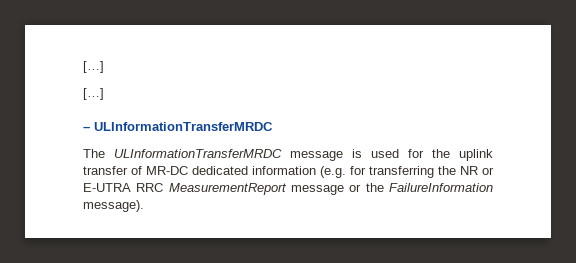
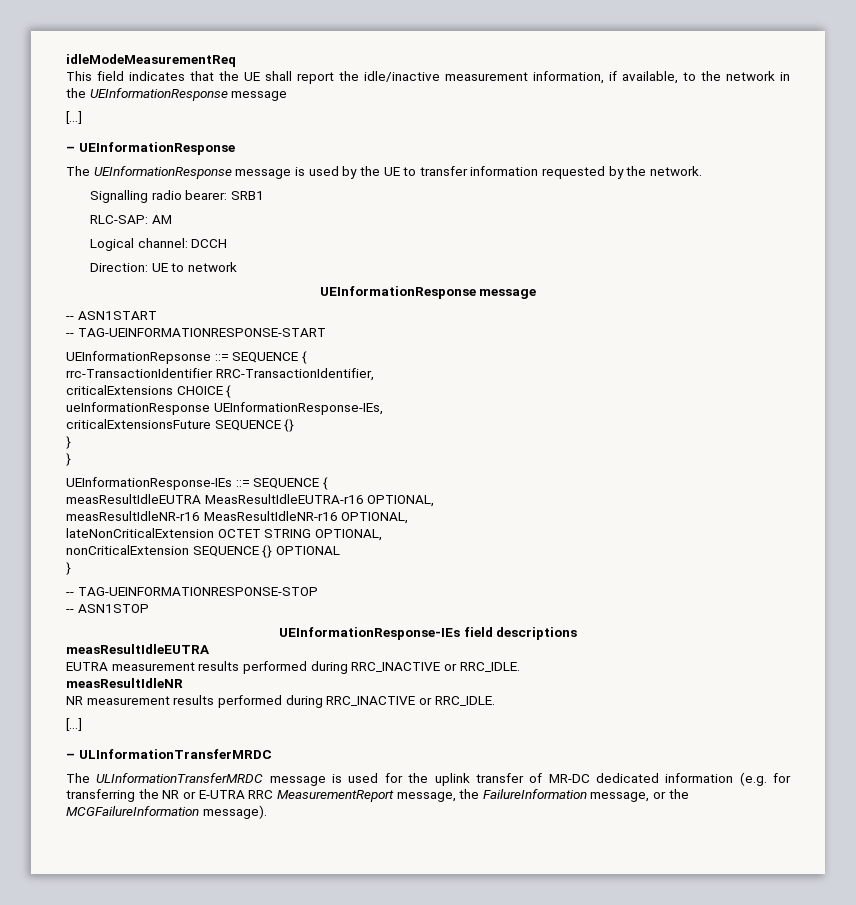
[83,61,104,73] […] -> [66,54,236,67] [66,71,790,84] [66,88,288,101] [66,111,82,124] [66,142,235,155] [66,166,703,179] [90,190,265,203] [90,215,172,224] [90,238,228,251] [90,262,238,272] [319,286,537,299] [66,311,157,320] [66,328,326,337] [66,351,307,364] [66,368,374,381] [66,385,232,398] [66,402,383,415] [66,419,295,432] [66,436,71,449] [66,453,71,466] [66,477,328,490] [66,494,435,507] [66,511,409,524] [66,528,382,541] [66,545,340,558] [66,562,71,575] [66,587,318,596] [66,604,149,613] [278,627,578,640] [66,644,210,654] [66,661,520,674] [66,678,183,688] [66,695,495,708] idleModeMeasurementReq // This field indicates that the UE shall report the idle/inactive measurement information, if available, to the network in the UEInformationResponse message // […] // – UEInformationResponse // The UEInformationResponse message is used by the UE to transfer information requested by the network. // Signalling radio bearer: SRB1 // RLC-SAP: AM // Logical channel: DCCH // Direction: UE to network // UEInformationResponse message // -- ASN1START // -- TAG-UEINFORMATIONRESPONSE-START // UEInformationRepsonse ::= SEQUENCE { // rrc-TransactionIdentifier RRC-TransactionIdentifier, // criticalExtensions CHOICE { // ueInformationResponse UEInformationResponse-IEs, // criticalExtensionsFuture SEQUENCE {} // } // } // UEInformationResponse-IEs ::= SEQUENCE { // measResultIdleEUTRA MeasResultIdleEUTRA-r16 OPTIONAL, // measResultIdleNR-r16 MeasResultIdleNR-r16 OPTIONAL, // lateNonCriticalExtension OCTET STRING OPTIONAL, // nonCriticalExtension SEQUENCE {} OPTIONAL // } // -- TAG-UEINFORMATIONRESPONSE-STOP // -- ASN1STOP // UEInformationResponse-IEs field descriptions // measResultIdleEUTRA // EUTRA measurement results performed during RRC_INACTIVE or RRC_IDLE. // measResultIdleNR // NR measurement results performed during RRC_INACTIVE or RRC_IDLE.
[291,185,344,195] message -> [396,789,650,802] message, the FailureInformation message,
[388,183,493,192] FailureInformation -> [66,806,199,816] MCGFailureInformation

